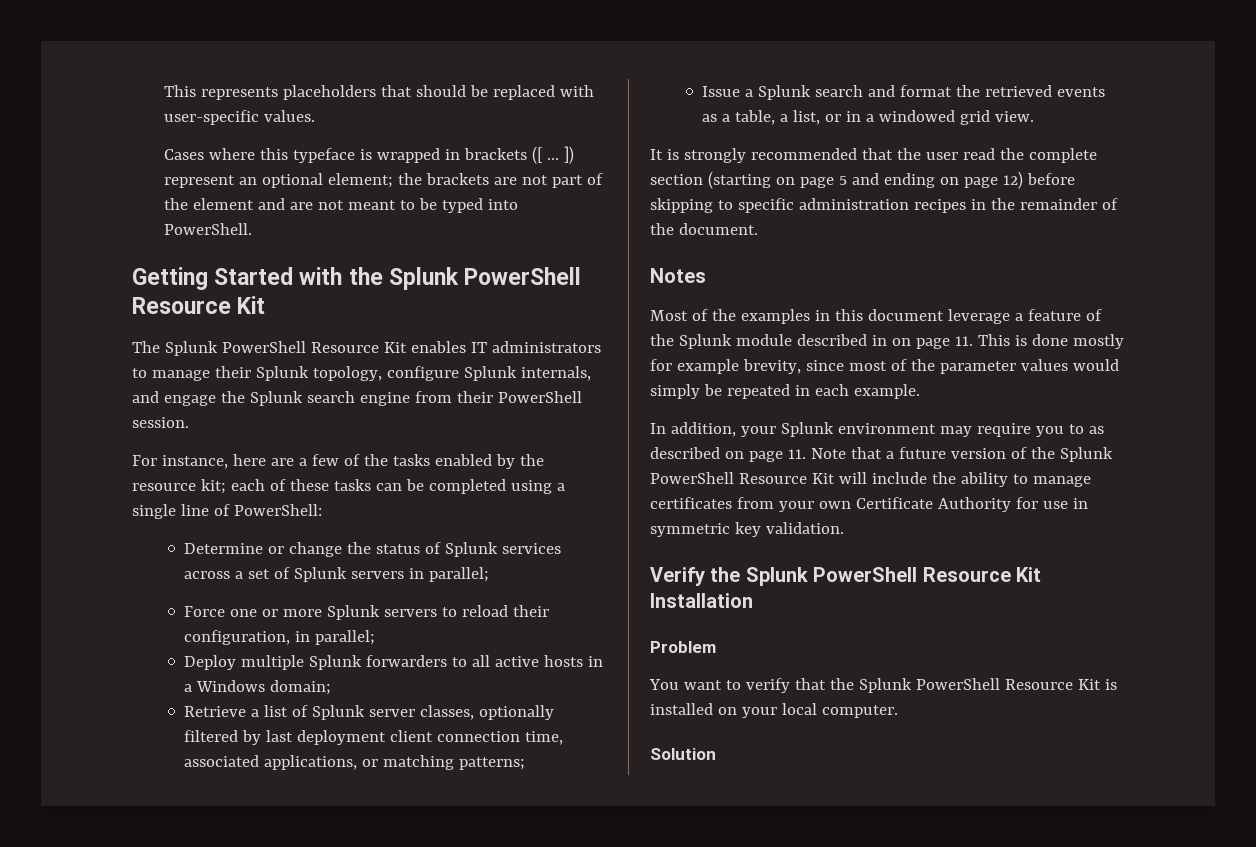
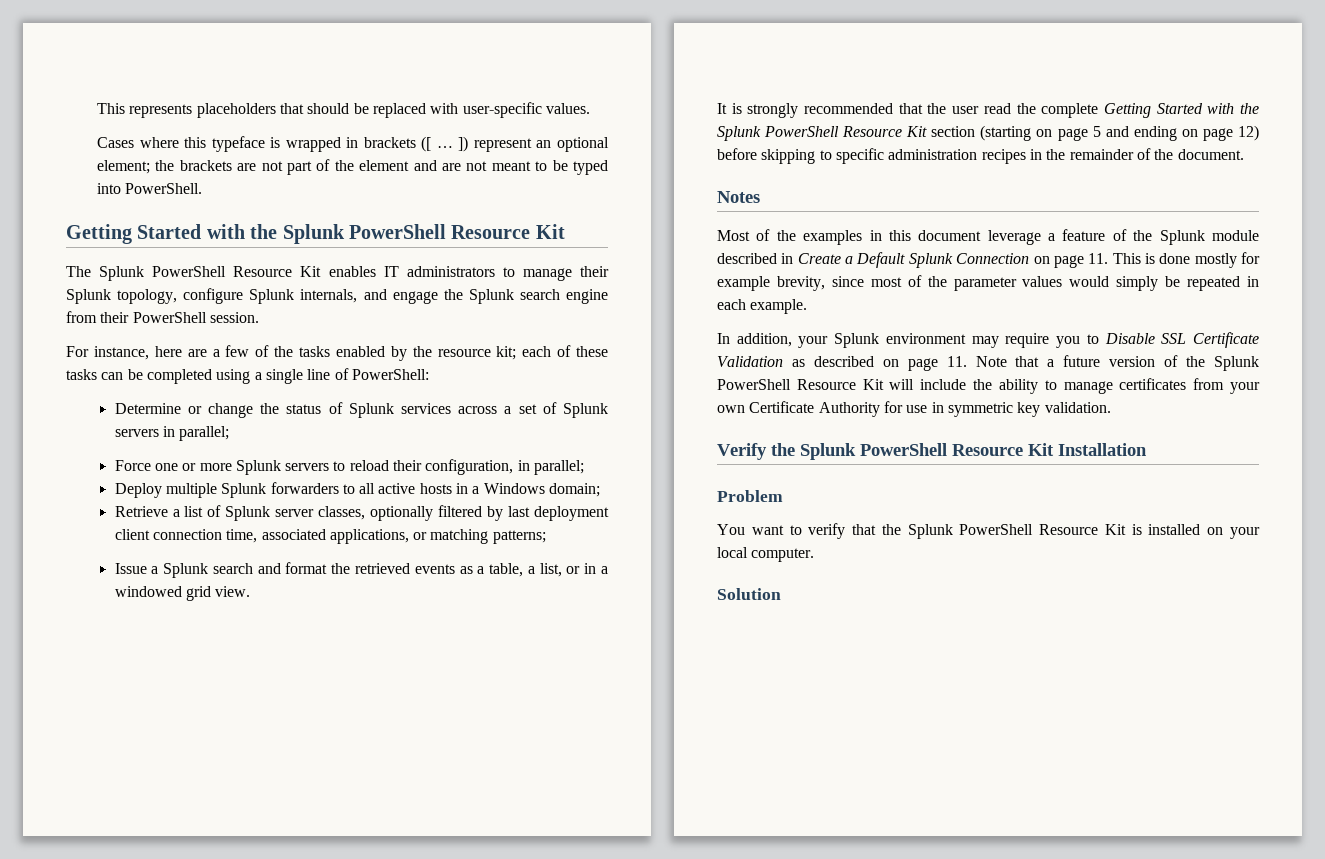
(1097, 155) none -> [1103,103,1259,118] [717,126,928,141] Getting Started with the Splunk PowerShell Resource Kit
(887, 340) none -> [797,252,1030,268] Create a Default Splunk Connection
(1084, 429) none -> [1104,332,1259,348] [717,356,783,367] Disable SSL Certificate Validation

